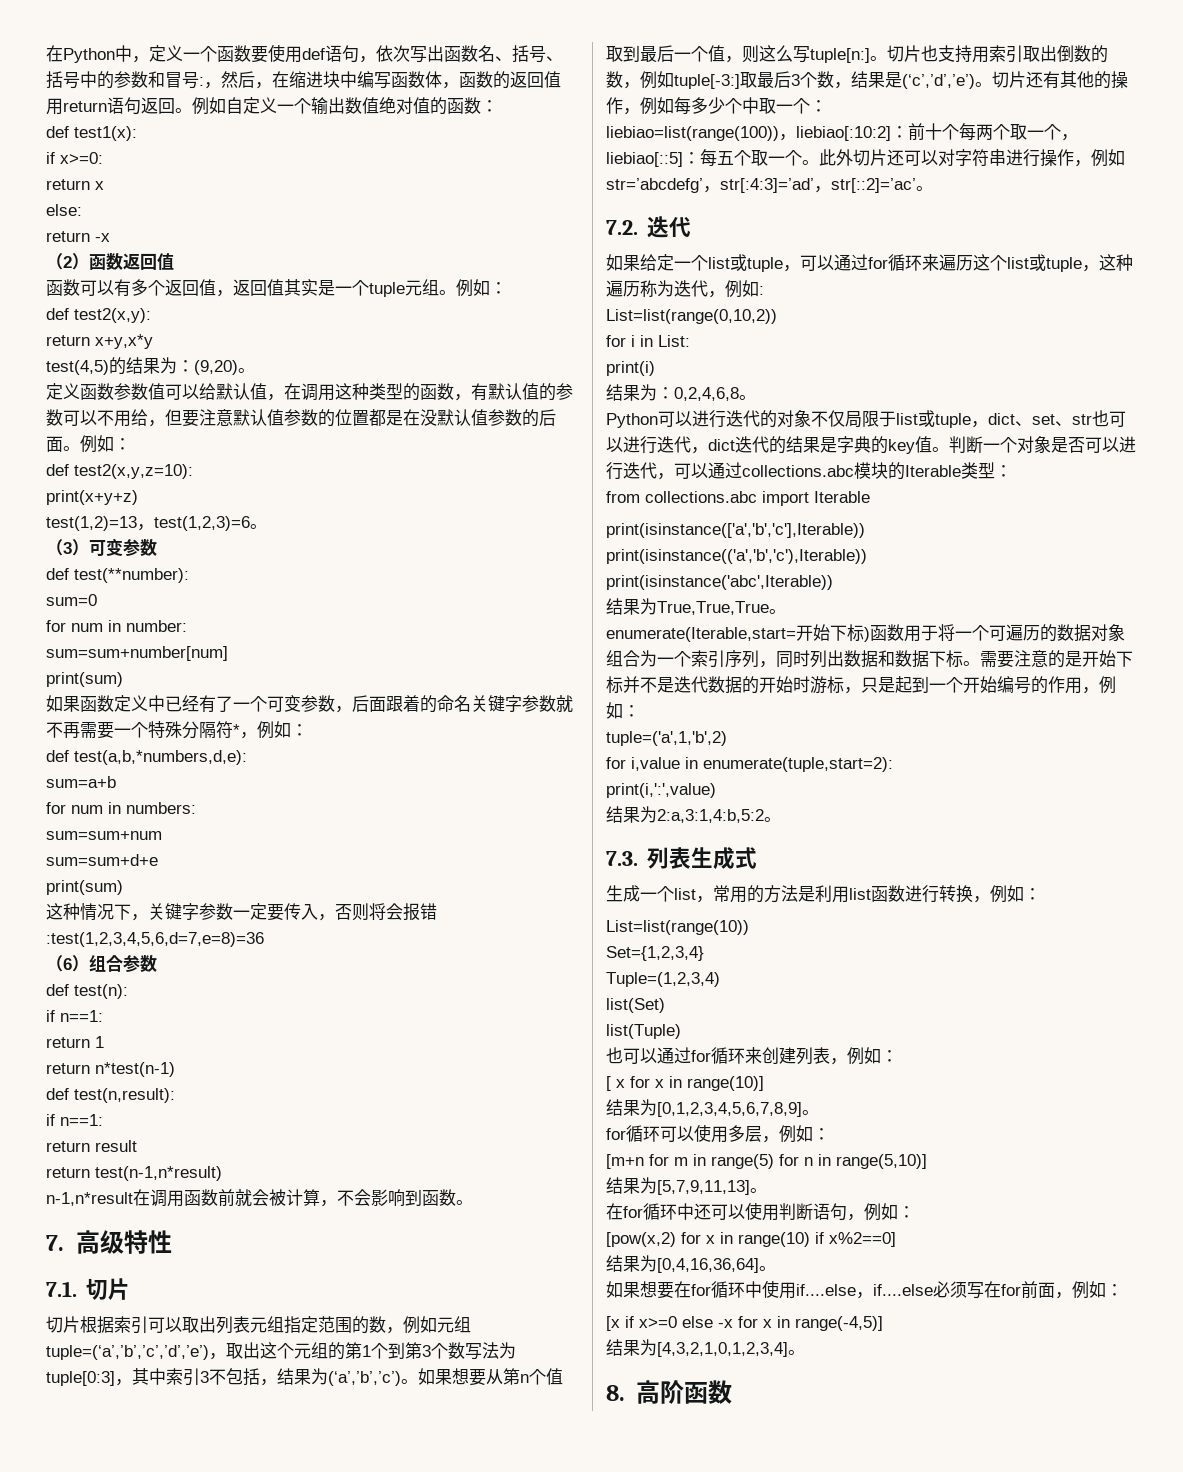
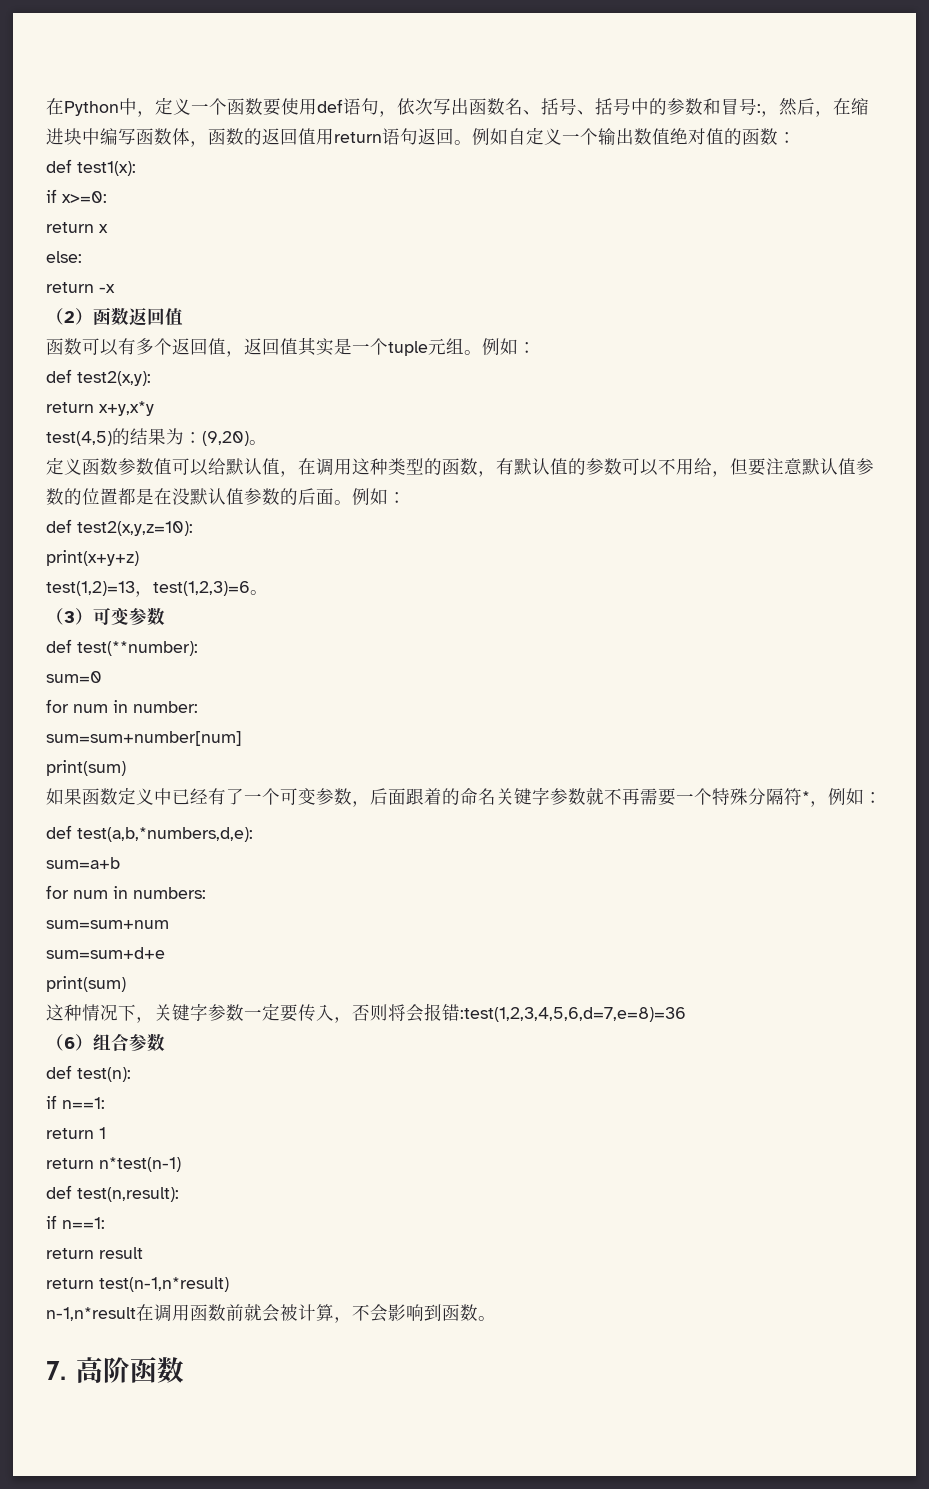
[99,1230,172,1254] [46,1278,130,1300] [46,1316,471,1334] [46,1342,516,1360] [46,1368,563,1386] [606,45,1108,63] [606,71,1128,89] [606,97,827,115] [606,123,1078,141] [606,149,1125,167] [606,178,933,193] [606,216,691,238] [606,254,1133,272] [606,280,764,298] [606,309,777,324] [606,335,690,347] [606,361,655,376] [606,384,756,401] [606,410,1126,428] [606,436,1136,454] [606,462,1012,480] [606,491,870,506] [606,523,865,538] [606,549,867,564] [606,575,833,590] [606,598,786,615] [606,624,1125,642] [606,650,1133,668] [606,676,1116,694] [606,702,640,719] [606,731,727,746] [606,757,893,772] [606,783,716,798] [606,806,781,823] [606,847,757,870] [606,885,1041,903] [606,920,749,935] [606,946,704,961] [606,972,720,987] [606,998,665,1013] [606,1024,681,1039] [606,1047,898,1065] [606,1076,764,1091] [606,1099,819,1117] [606,1124,830,1143] [606,1154,927,1169] [606,1177,767,1195] [606,1202,915,1221] [606,1232,896,1247] [606,1255,776,1273] [606,1280,1123,1299] [606,1316,883,1331] [606,1339,805,1357] [606,1380,660,1404] 级特性 // 7.1.切片 // 切片根据索引可以取出列表元组指定范围的数，例如元组tuple=(‘a’,’b’,’c’,’d’,’e’)，取出这个元组的第1个到第3个数写法为tuple[0:3]，其中索引3不包括，结果为(‘a’,’b’,’c’)。如果想要从第n个值取到最后一个值，则这么写tuple[n:]。切片也支持用索引取出倒数的数，例如tuple[-3:]取最后3个数，结果是(‘c’,’d’,’e’)。切片还有其他的操作，例如每多少个中取一个： // liebiao=list(range(100))，liebiao[:10:2]：前十个每两个取一个，liebiao[::5]：每五个取一个。此外切片还可以对字符串进行操作，例如str=’abcdefg’，str[:4:3]=’ad’，str[::2]=’ac’。 // 7.2.迭代 // 如果给定一个list或tuple，可以通过for循环来遍历这个list或tuple，这种遍历称为迭代，例如: // List=list(range(0,10,2)) // for i in List: // print(i) // 结果为：0,2,4,6,8。 // Python可以进行迭代的对象不仅局限于list或tuple，dict、set、str也可以进行迭代，dict迭代的结果是字典的key值。判断一个对象是否可以进行迭代，可以通过collections.abc模块的Iterable类型： // from collections.abc import Iterable // print(isinstance(['a','b','c'],Iterable)) // print(isinstance(('a','b','c'),Iterable)) // print(isinstance('abc',Iterable)) // 结果为True,True,True。 // enumerate(Iterable,start=开始下标)函数用于将一个可遍历的数据对象组合为一个索引序列，同时列出数据和数据下标。需要注意的是开始下标并不是迭代数据的开始时游标，只是起到一个开始编号的作用，例如： // tuple=('a',1,'b',2) // for i,value in enumerate(tuple,start=2): // print(i,':',value) // 结果为2:a,3:1,4:b,5:2。 // 7.3.列表生成式 // 生成一个list，常用的方法是利用list函数进行转换，例如： // List=list(range(10)) // Set={1,2,3,4} // Tuple=(1,2,3,4) // list(Set) // list(Tuple) // 也可以通过for循环来创建列表，例如： // [ x for x in range(10)] // 结果为[0,1,2,3,4,5,6,7,8,9]。 // for循环可以使用多层，例如： // [m+n for m in range(5) for n in range(5,10)] // 结果为[5,7,9,11,13]。 // 在for循环中还可以使用判断语句，例如： // [pow(x,2) for x in range(10) if x%2==0] // 结果为[0,4,16,36,64]。 // 如果想要在for循环中使用if....else，if....else必须写在for前面，例如： // [x if x>=0 else -x for x in range(-4,5)] // 结果为[4,3,2,1,0,1,2,3,4]。 // 8.高 -> (104, 1370) none

